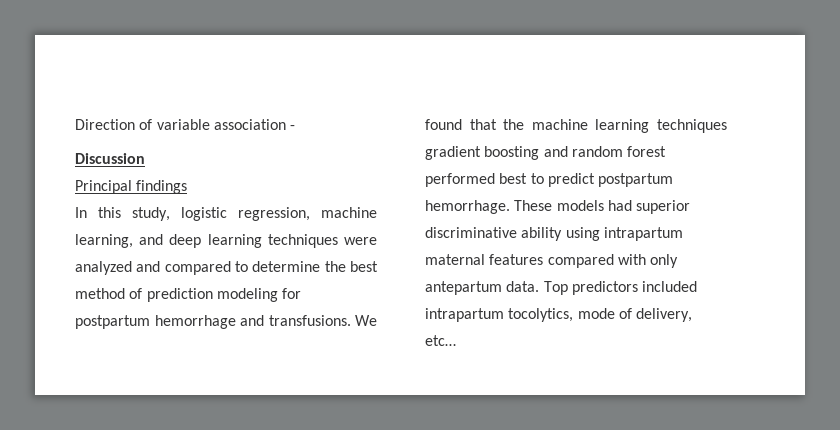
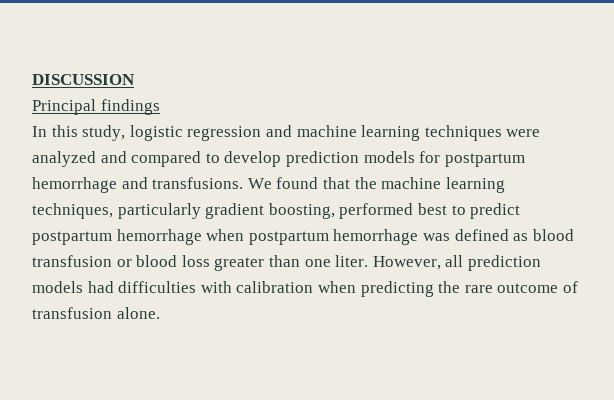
[75,119,296,130] [75,153,145,164] Direction of variable association - // Discussion -> [32,74,135,85] DISCUSSION
[238,207,377,221] [75,234,202,248] regression, machine learning, and deep -> [187,125,357,141] regression and machine
[252,261,379,272] [75,288,278,302] determine the best method of prediction modeling -> [224,151,415,167] develop prediction models
[657,119,727,133] [425,146,667,160] techniques gradient boosting and random forest -> [32,203,335,219] techniques, particularly gradient boosting,
[425,200,691,214] [425,227,683,241] [425,254,679,268] [425,281,698,295] [425,308,693,322] [425,335,456,346] hemorrhage. These models had superior discriminative ability using intrapartum maternal features compared with only antepartum data. Top predictors included intrapartum tocolytics, mode of delivery, etc… -> [116,229,574,245] [32,255,541,271] [32,281,578,297] [32,307,160,319] hemorrhage when postpartum hemorrhage was defined as blood transfusion or blood loss greater than one liter. However, all prediction models had difficulties with calibration when predicting the rare outcome of transfusion alone.

